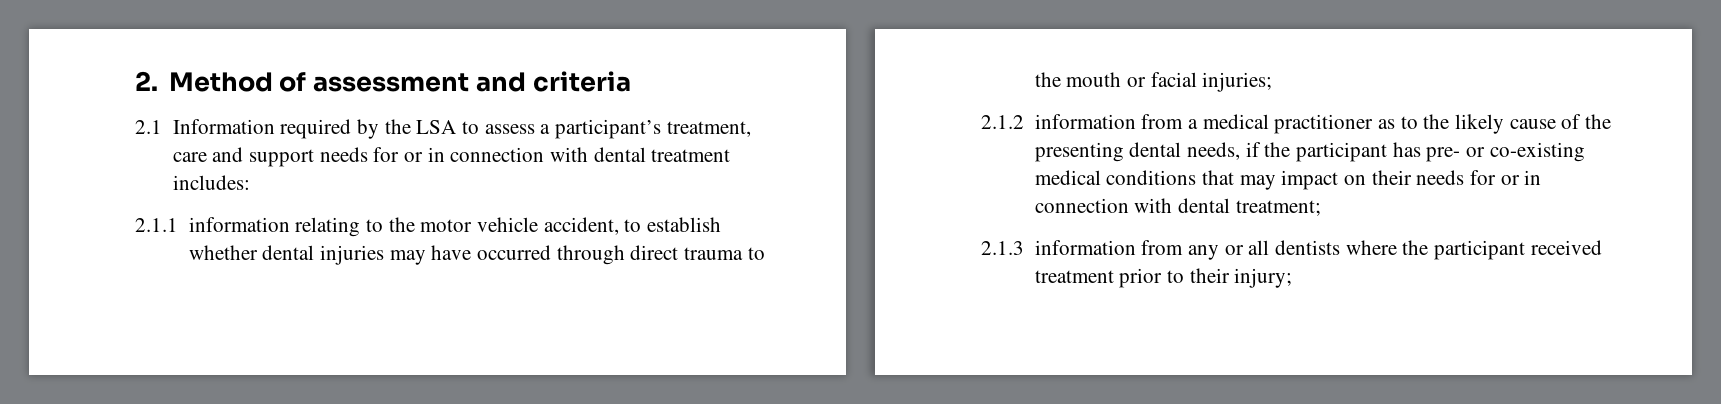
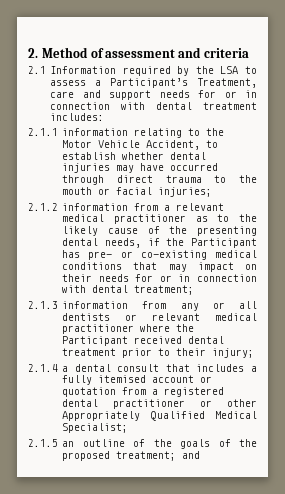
[554,119,751,139] participant’s treatment, -> [110,78,257,88] Participant’s Treatment,
[420,217,619,235] motor vehicle accident, -> [62,140,201,150] Motor Vehicle Accident,
(1198, 124) none -> [176,203,225,211] relevant
[1295,142,1387,162] participant -> [191,238,257,248] Participant
[1345,240,1602,260] where the participant received -> [125,313,257,321] [62,324,195,334] [62,336,225,346] or relevant medical practitioner where the Participant received dental
(1293, 278) none -> [28,364,257,372] [62,375,213,385] [62,387,225,397] [62,399,257,409] [62,411,257,421] [62,423,129,433] [28,439,257,449] [62,451,201,461] // 2.1.4 a dental consult that includes a fully itemised account or quotation from a registered dental practitioner or other Appropriately Qualified Medical Specialist; // 2.1.5 an outline of the goals of the proposed treatment; and

